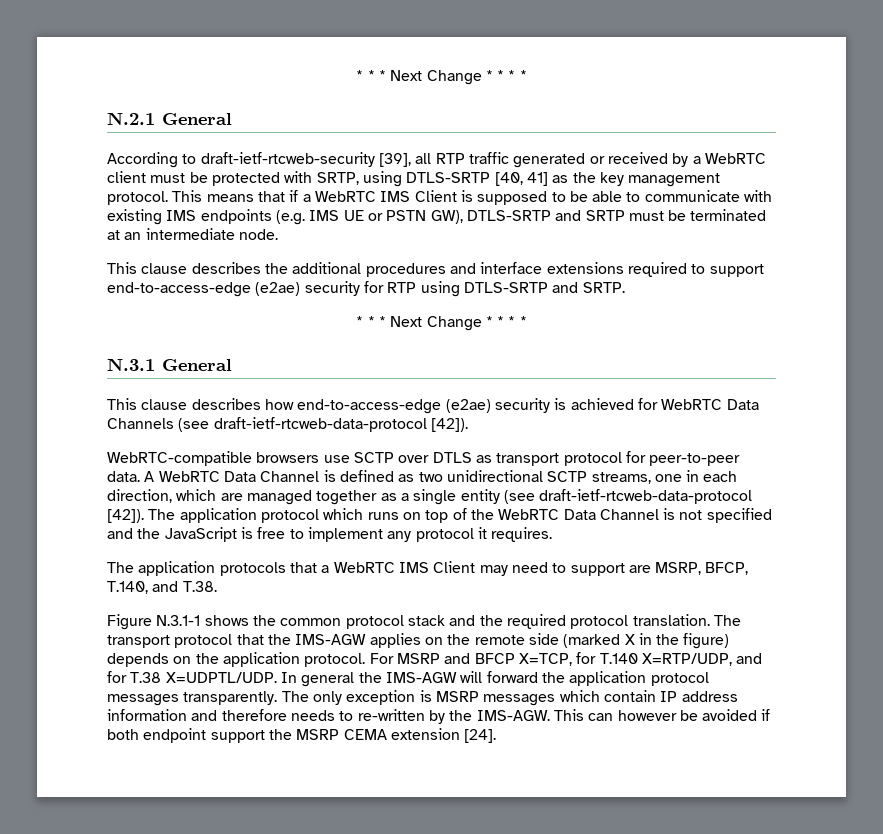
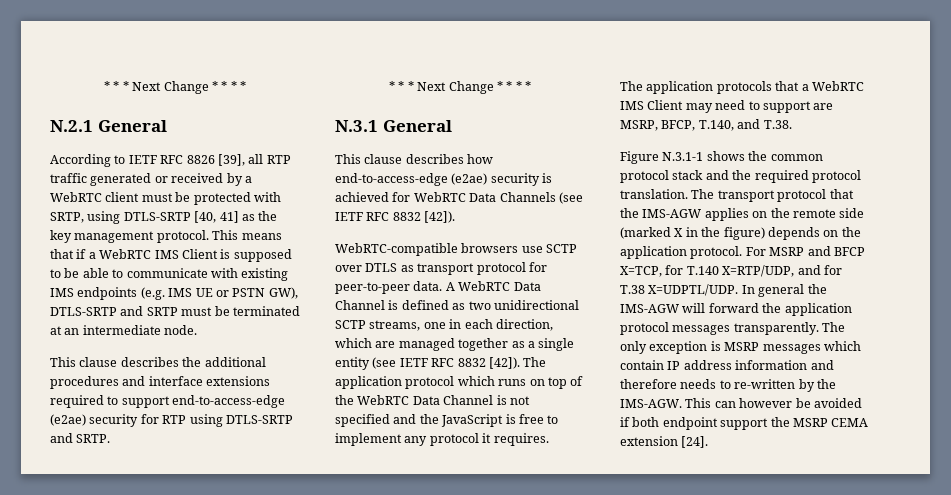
[200,152,375,167] draft-ietf-rtcweb-security -> [128,155,215,164] IETF RFC 8826
[213,417,427,432] draft-ietf-rtcweb-data-protocol -> [335,212,421,221] IETF RFC 8832
[539,489,753,504] draft-ietf-rtcweb-data-protocol -> [399,358,486,367] IETF RFC 8832

